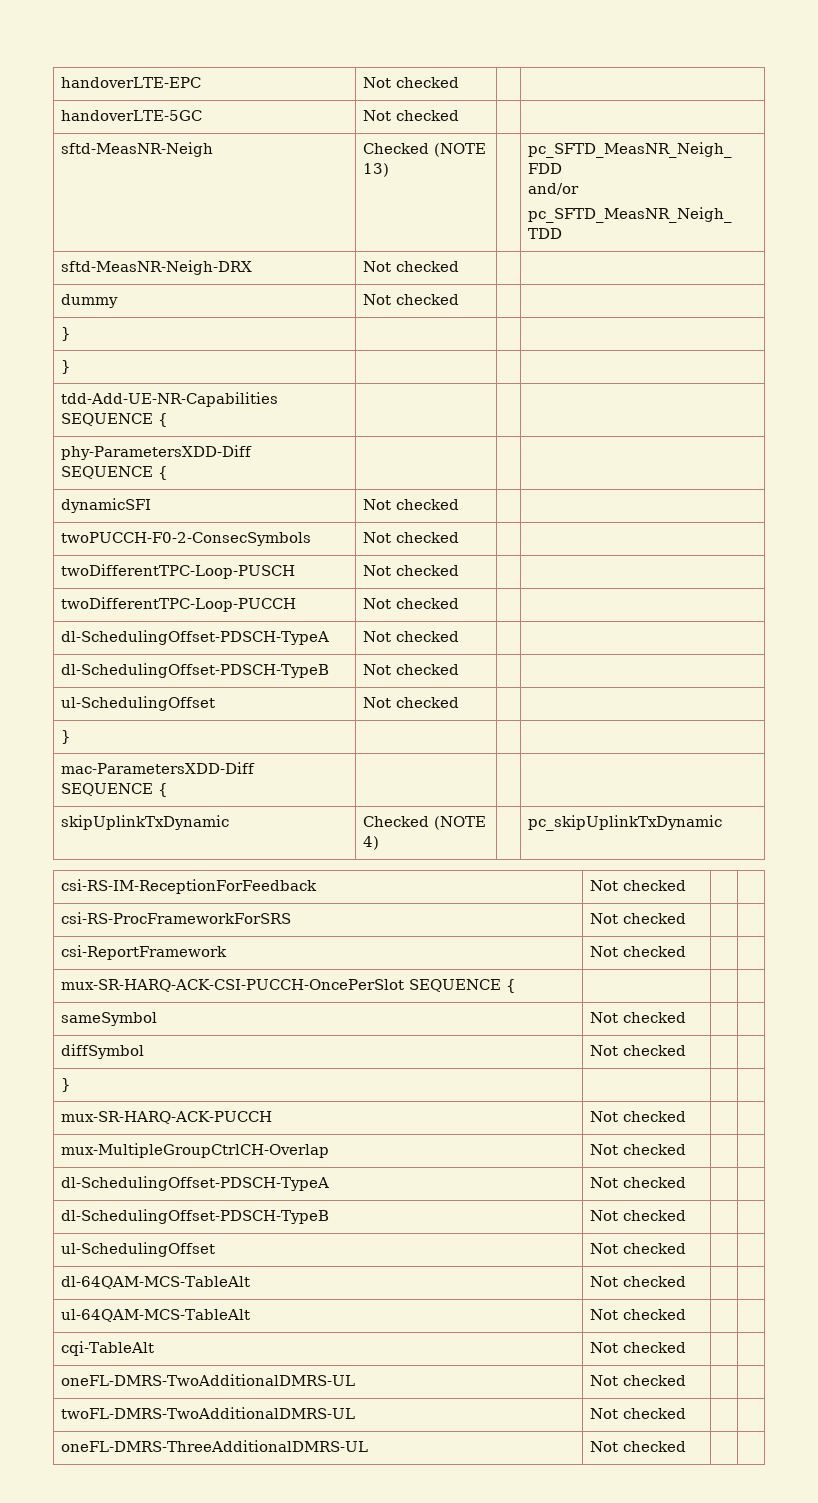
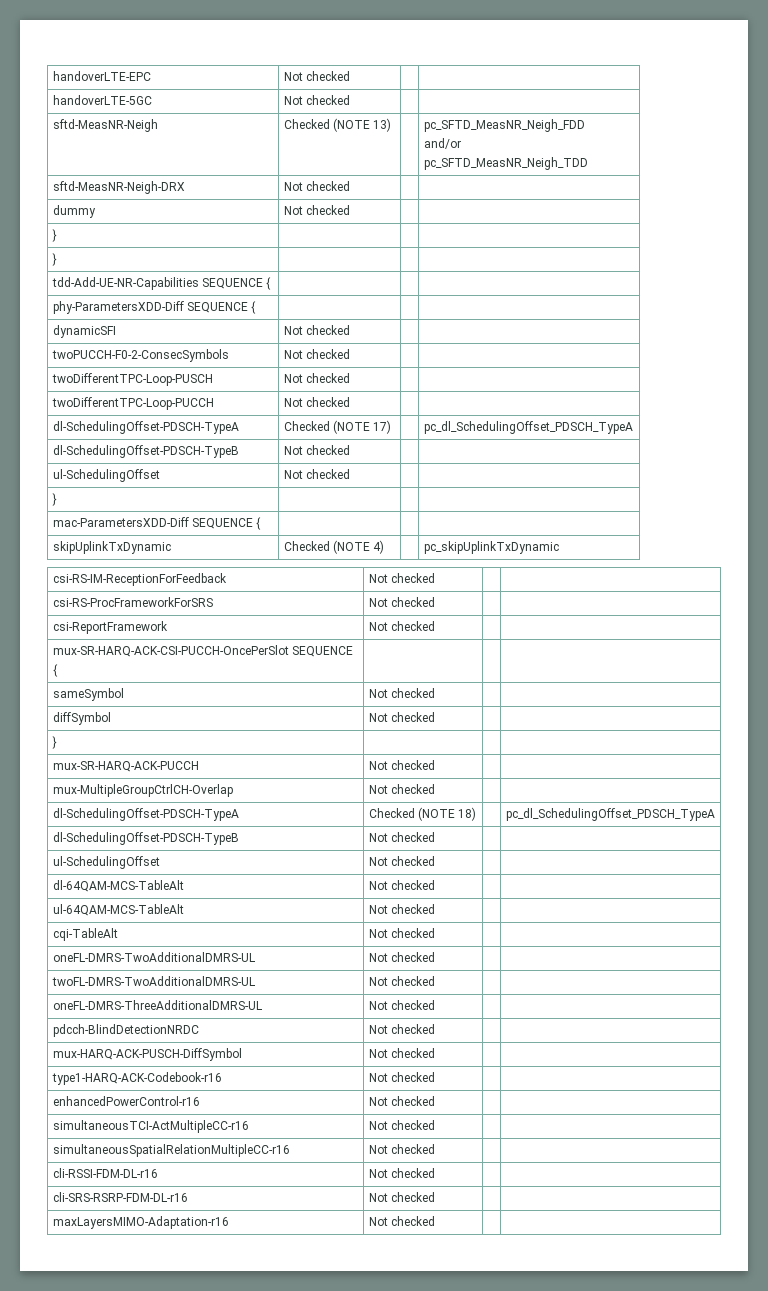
[363,631,460,642] Not checked | | -> [283,420,392,434] [423,421,633,434] Checked (NOTE 17) | | pc_dl_SchedulingOffset_PDSCH_TypeA
[590,1177,687,1188] Not checked | | -> [368,807,477,821] [505,808,715,821] Checked (NOTE 18) | | pc_dl_SchedulingOffset_PDSCH_TypeA
(687, 1446) none -> [52,1024,199,1037] [368,1024,435,1034] [52,1048,242,1061] [368,1048,435,1058] [51,1072,222,1085] [368,1072,435,1082] [52,1096,200,1106] [368,1096,435,1106] [52,1120,249,1133] [368,1120,435,1130] [52,1144,290,1157] [368,1144,435,1154] [52,1168,158,1178] [368,1168,435,1178] [52,1192,188,1202] [368,1192,435,1202] [52,1216,229,1229] [368,1216,435,1226] // pdcch-BlindDetectionNRDC | Not checked | | // mux-HARQ-ACK-PUSCH-DiffSymbol | Not checked | | // type1-HARQ-ACK-Codebook-r16 | Not checked | | // enhancedPowerControl-r16 | Not checked | | // simultaneousTCI-ActMultipleCC-r16 | Not checked | | // simultaneousSpatialRelationMultipleCC-r16 | Not checked | | // cli-RSSI-FDM-DL-r16 | Not checked | | // cli-SRS-RSRP-FDM-DL-r16 | Not checked | | // maxLayersMIMO-Adaptation-r16 | Not checked | |

